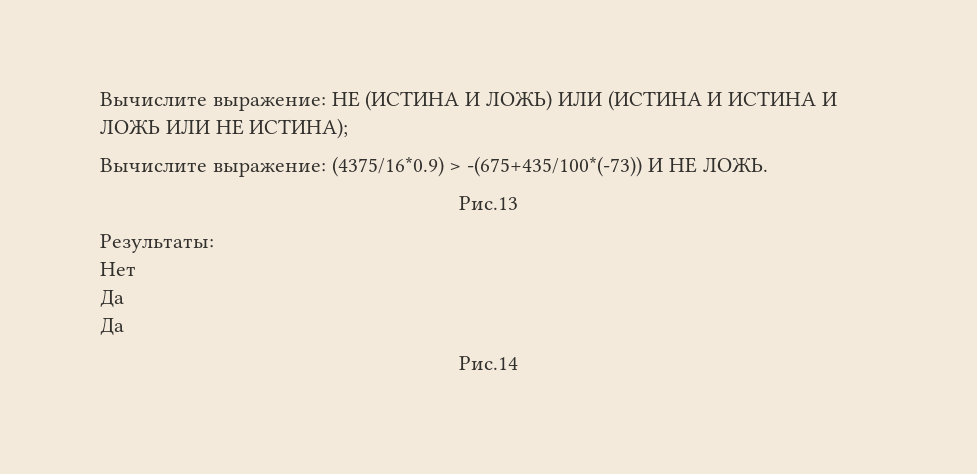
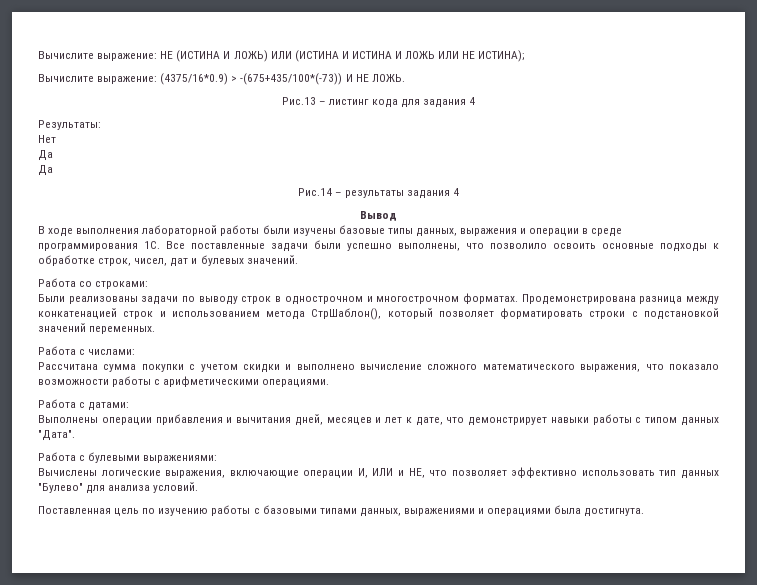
(518, 203) none -> [319,97,475,108] – листинг кода для задания 4
(518, 363) none -> [334,188,460,199] [360,211,397,221] [38,225,623,237] [38,240,719,252] [38,255,298,267] [38,278,149,289] [38,293,719,305] [38,308,719,320] [38,323,156,334] [38,346,136,355] [38,362,719,373] [38,376,330,387] [38,399,130,411] [38,414,719,426] [38,430,75,441] [38,452,218,463] [38,467,719,479] [38,482,199,494] [38,505,645,517] – результаты задания 4 // Вывод // В ходе выполнения лабораторной работы были изучены базовые типы данных, выражения и операции в среде программирования 1С. Все поставленные задачи были успешно выполнены, что позволило освоить основные подходы к обработке строк, чисел, дат и булевых значений. // Работа со строками: // Были реализованы задачи по выводу строк в однострочном и многострочном форматах. Продемонстрирована разница между конкатенацией строк и использованием метода СтрШаблон(), который позволяет форматировать строки с подстановкой значений переменных. // Работа с числами: // Рассчитана сумма покупки с учетом скидки и выполнено вычисление сложного математического выражения, что показало возможности работы с арифметическими операциями. // Работа с датами: // Выполнены операции прибавления и вычитания дней, месяцев и лет к дате, что демонстрирует навыки работы с типом данных "Дата". // Работа с булевыми выражениями: // Вычислены логические выражения, включающие операции И, ИЛИ и НЕ, что позволяет эффективно использовать тип данных "Булево" для анализа условий. // Поставленная цель по изучению работы с базовыми типами данных, выражениями и операциями была достигнута.

